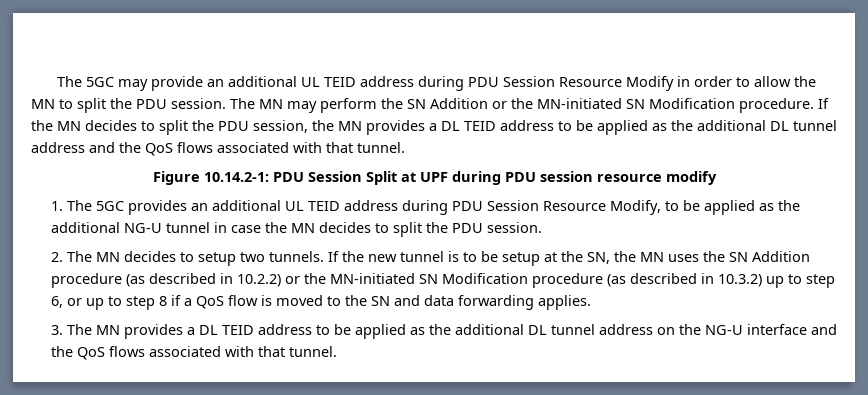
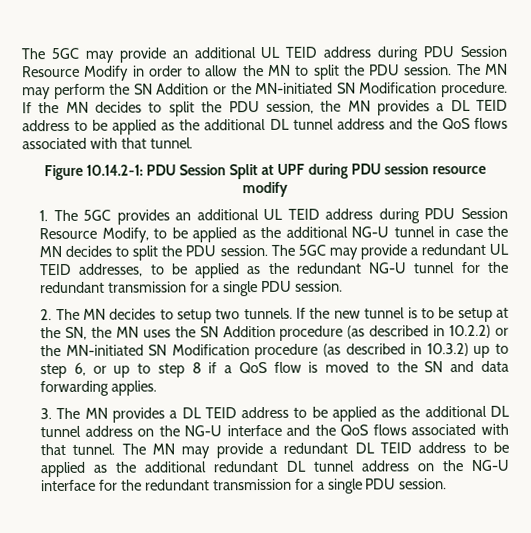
(542, 227) none -> [270,243,509,260] [39,261,510,279] [40,280,343,297] The 5GC may provide a redundant UL TEID addresses, to be applied as the redundant NG-U tunnel for the redundant transmission for a single PDU session.
(337, 351) none -> [121,441,509,459] [40,459,510,478] [41,478,448,494] The MN may provide a redundant DL TEID address to be applied as the additional redundant DL tunnel address on the NG-U interface for the redundant transmission for a single PDU session.

